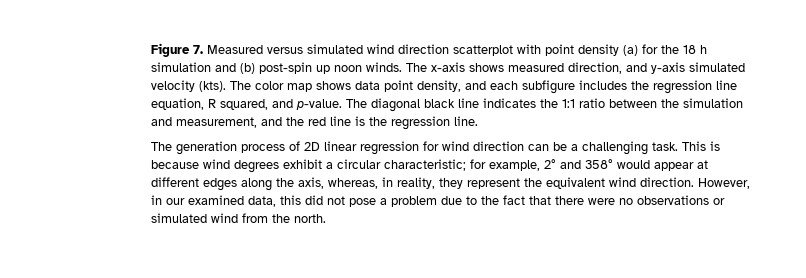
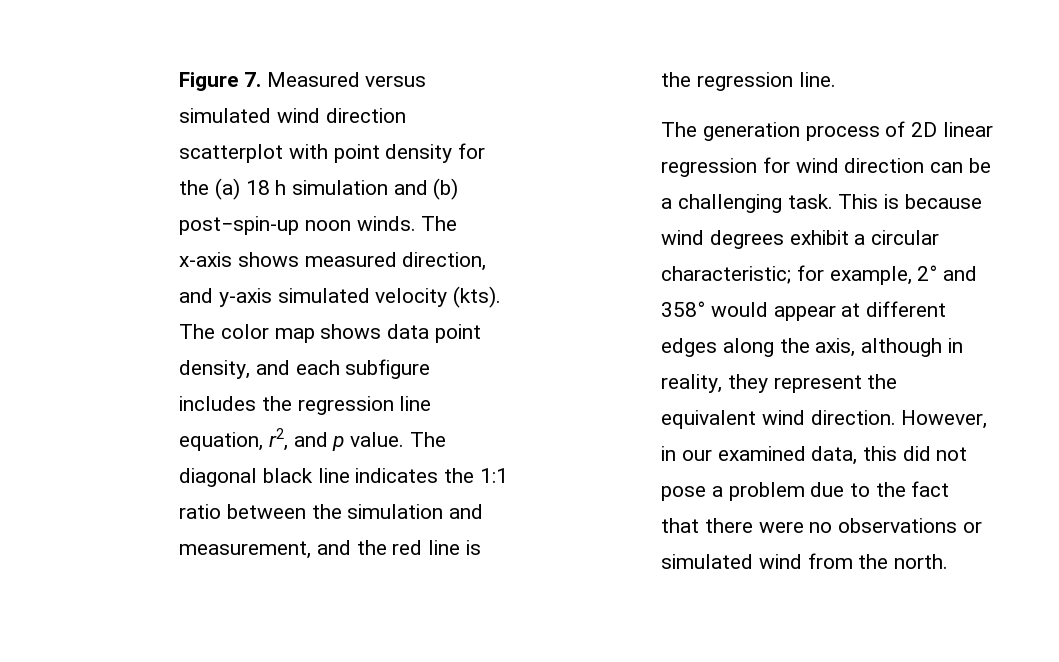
[622,45,638,56] (a) -> (453, 153) none
(679, 49) none -> [214,178,240,200] (a)
[258,62,330,74] post-spin up -> [179,216,300,235] post−spin-up
[207,99,342,110] R squared, and p-value. -> [268,428,405,451] r2, and p value.
[327,178,378,189] whereas, -> [861,338,943,357] although

